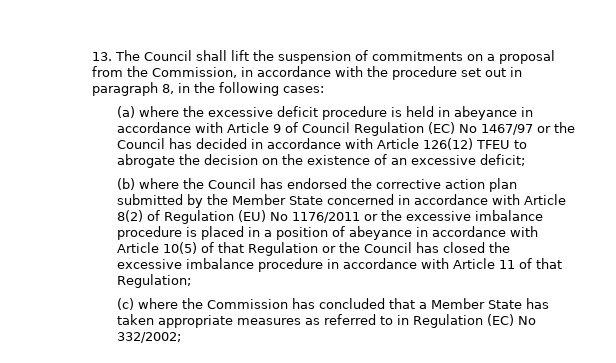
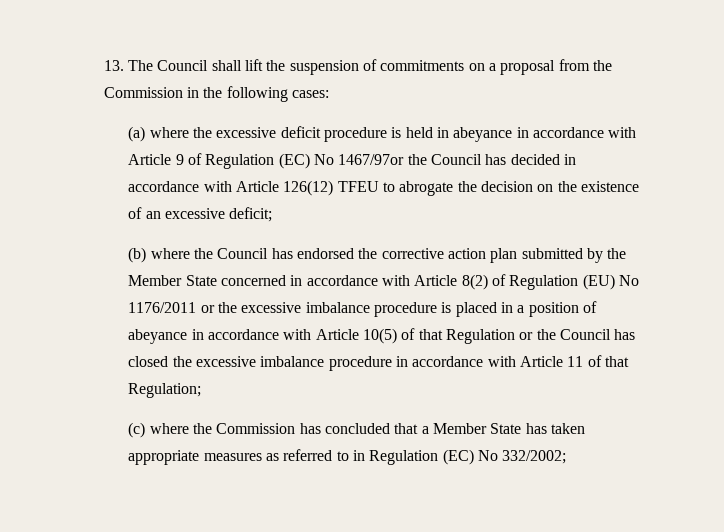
[151,66,522,80] [91,82,174,96] Commission, in accordance with the procedure set out in paragraph 8, -> [103,87,183,98] Commission
[301,122,551,136] Council Regulation (EC) No 1467/97 or -> [205,153,405,169] Regulation (EC) No 1467/97or

